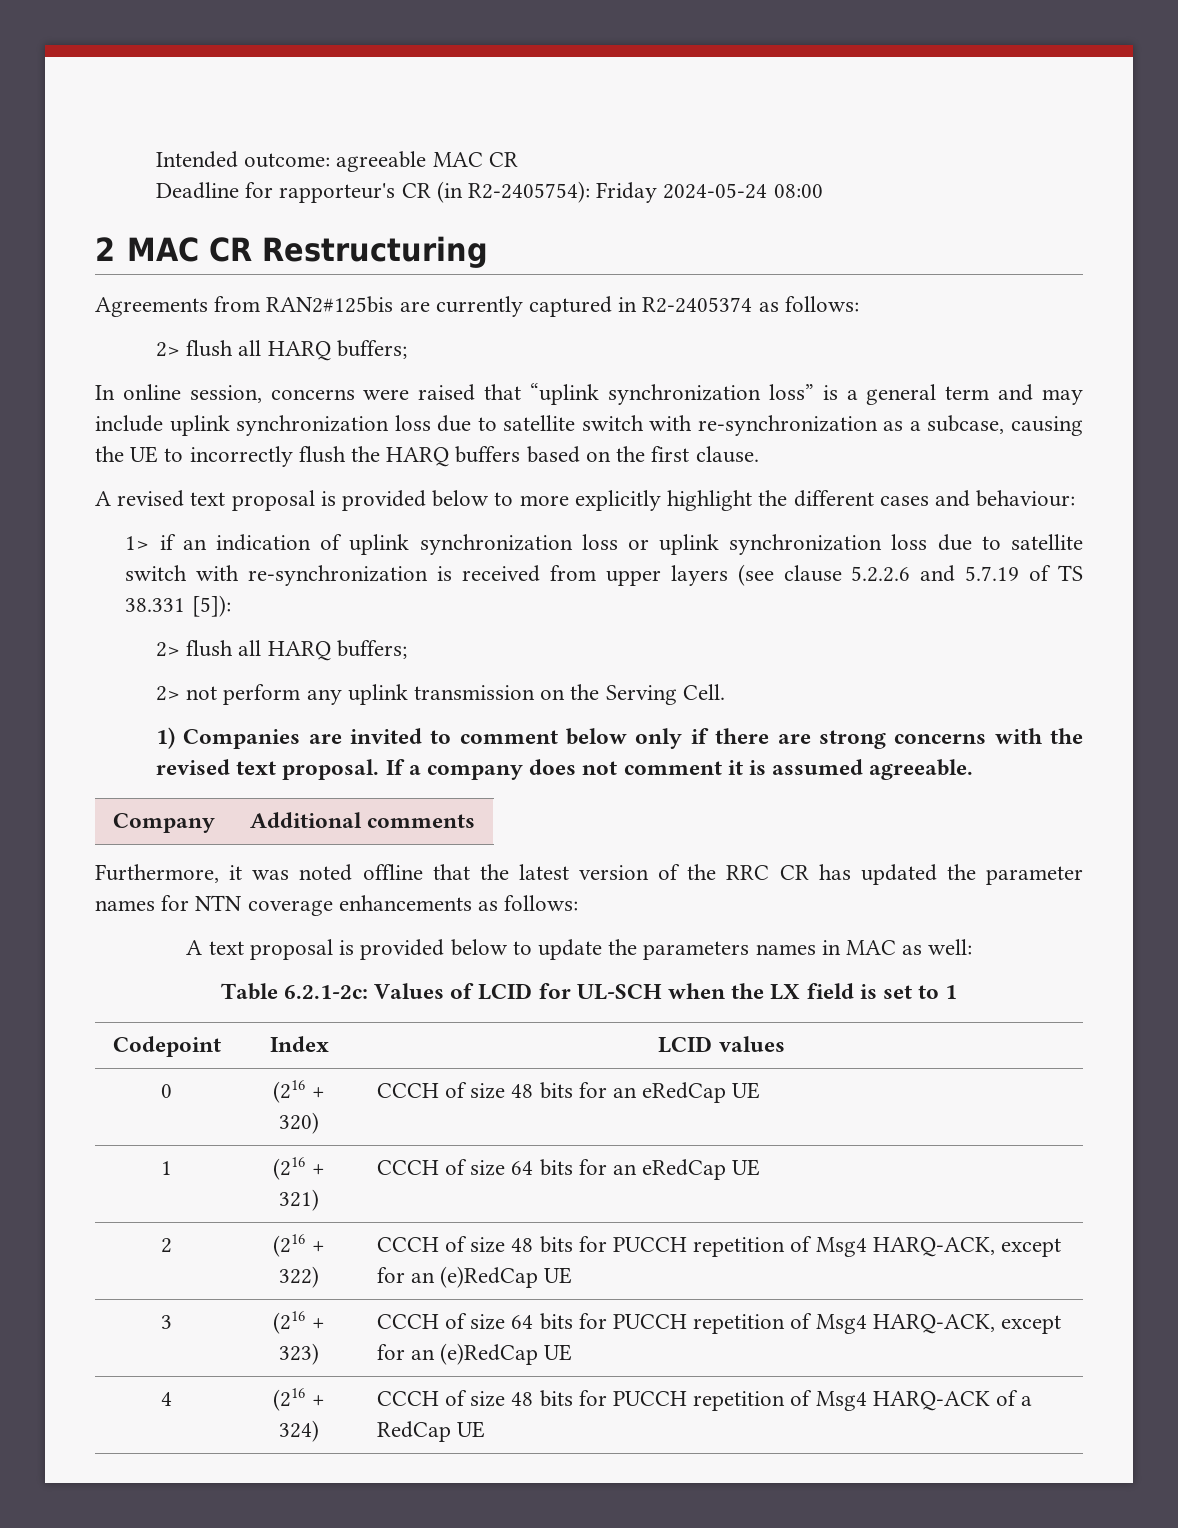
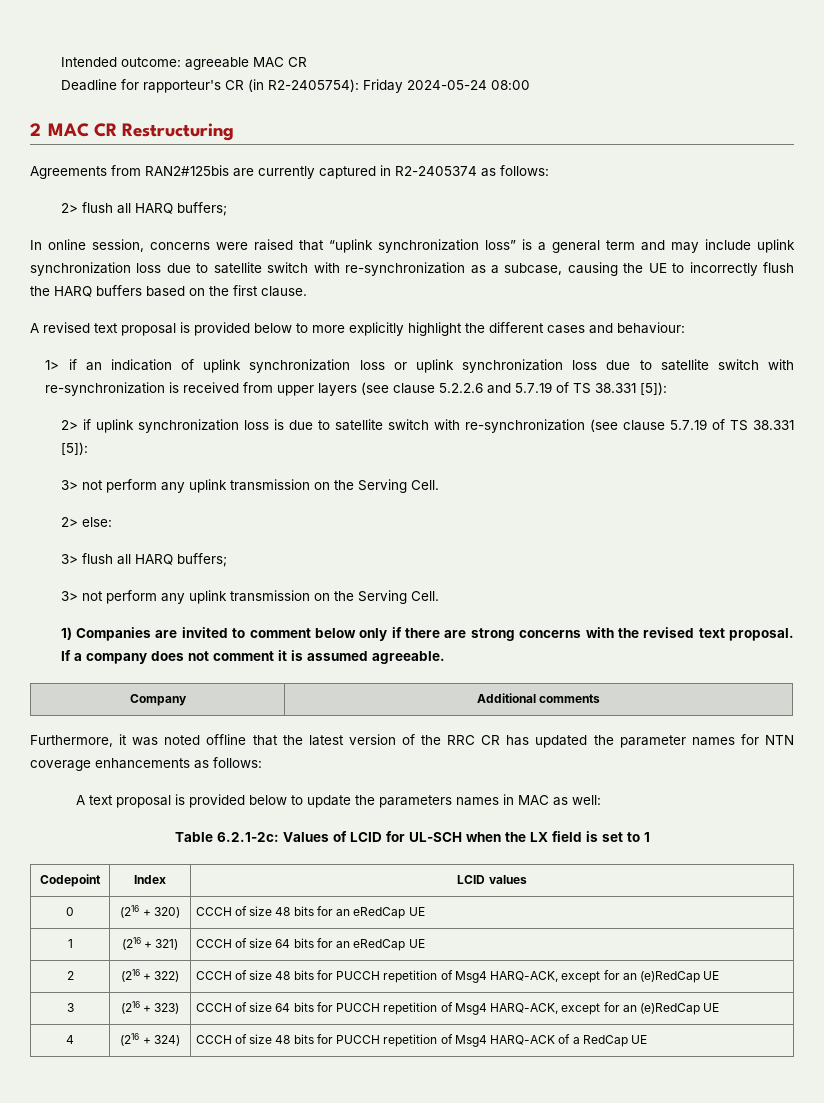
[186,640,407,661] [155,686,180,701] flush all HARQ buffers; // 2> -> [82,419,794,433] [60,442,88,455] [60,479,439,493] [60,517,112,527] [60,553,227,567] [60,591,78,601] if uplink synchronization loss is due to satellite switch with re-synchronization (see clause 5.7.19 of TS 38.331 [5]): // 3> not perform any uplink transmission on the Serving Cell. // 2> else: // 3> flush all HARQ buffers; // 3>

